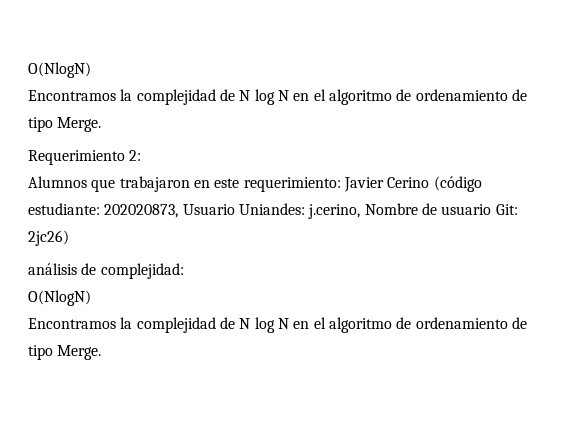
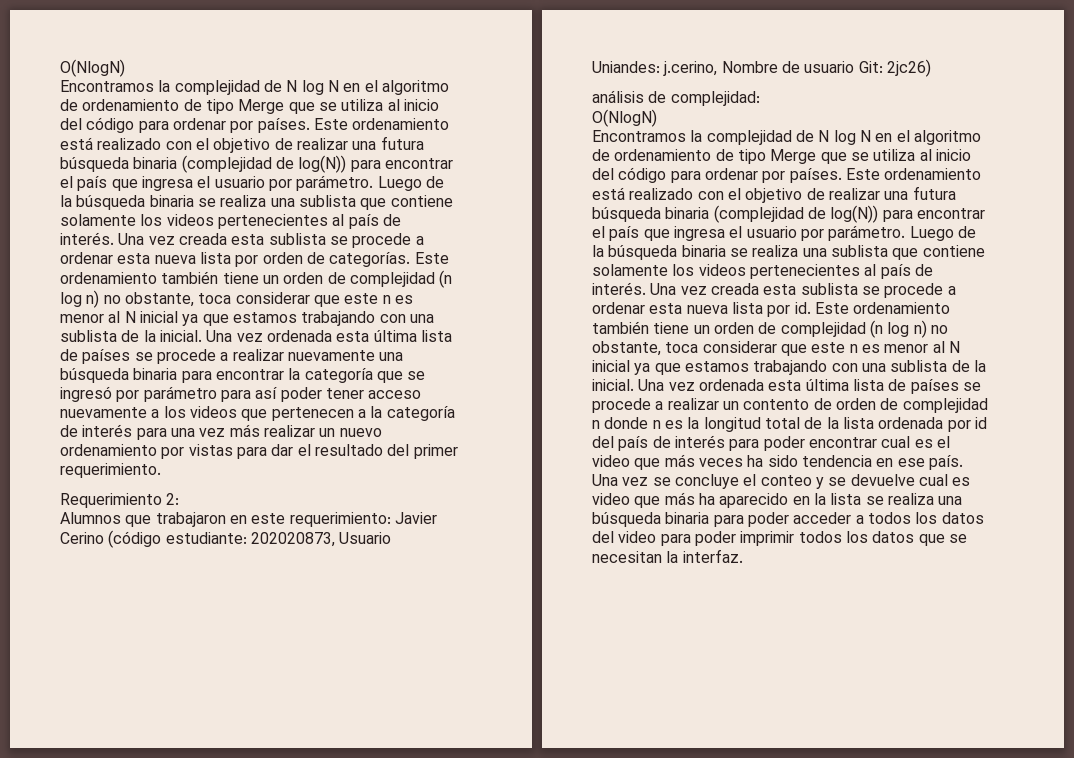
[57,117,102,132] Merge. -> [238,99,439,114] [60,117,450,133] [60,136,424,153] [60,155,453,173] [60,175,444,191] [60,195,453,210] [60,214,401,229] [60,232,424,248] [60,252,449,267] [60,270,453,288] [60,290,413,308] [60,311,434,326] [60,330,452,342] [60,349,404,364] [60,368,426,383] [60,386,422,402] [60,406,455,421] [60,424,382,440] [60,444,458,459] [60,463,161,478] Merge que se utiliza al inicio del código para ordenar por países. Este ordenamiento está realizado con el objetivo de realizar una futura búsqueda binaria (complejidad de log(N)) para encontrar el país que ingresa el usuario por parámetro. Luego de la búsqueda binaria se realiza una sublista que contiene solamente los videos pertenecientes al país de interés. Una vez creada esta sublista se procede a ordenar esta nueva lista por orden de categorías. Este ordenamiento también tiene un orden de complejidad (n log n) no obstante, toca considerar que este n es menor al N inicial ya que estamos trabajando con una sublista de la inicial. Una vez ordenada esta última lista de países se procede a realizar nuevamente una búsqueda binaria para encontrar la categoría que se ingresó por parámetro para así poder tener acceso nuevamente a los videos que pertenecen a la categoría de interés para una vez más realizar un nuevo ordenamiento por vistas para dar el resultado del primer requerimiento.
[57,345,102,360] Merge. -> [770,149,971,164] [592,167,982,183] [592,186,956,203] [592,205,985,223] [592,225,976,241] [592,245,985,260] [592,264,933,279] [592,282,956,298] [592,302,951,317] [592,320,948,338] [592,341,960,356] [592,360,986,375] [592,379,981,394] [592,398,988,413] [592,417,987,432] [592,435,950,451] [592,454,963,470] [592,474,971,489] [592,492,963,508] [592,512,984,527] [592,531,967,546] [592,549,743,563] Merge que se utiliza al inicio del código para ordenar por países. Este ordenamiento está realizado con el objetivo de realizar una futura búsqueda binaria (complejidad de log(N)) para encontrar el país que ingresa el usuario por parámetro. Luego de la búsqueda binaria se realiza una sublista que contiene solamente los videos pertenecientes al país de interés. Una vez creada esta sublista se procede a ordenar esta nueva lista por id. Este ordenamiento también tiene un orden de complejidad (n log n) no obstante, toca considerar que este n es menor al N inicial ya que estamos trabajando con una sublista de la inicial. Una vez ordenada esta última lista de países se procede a realizar un contento de orden de complejidad n donde n es la longitud total de la lista ordenada por id del país de interés para poder encontrar cual es el video que más veces ha sido tendencia en ese país. Una vez se concluye el conteo y se devuelve cual es video que más ha aparecido en la lista se realiza una búsqueda binaria para poder acceder a todos los datos del video para poder imprimir todos los datos que se necesitan la interfaz.

